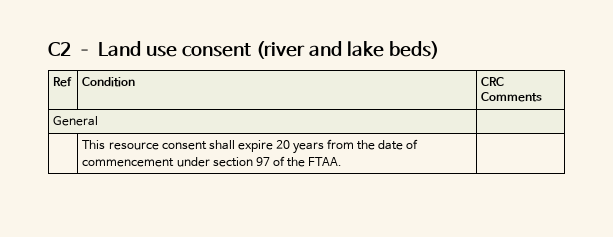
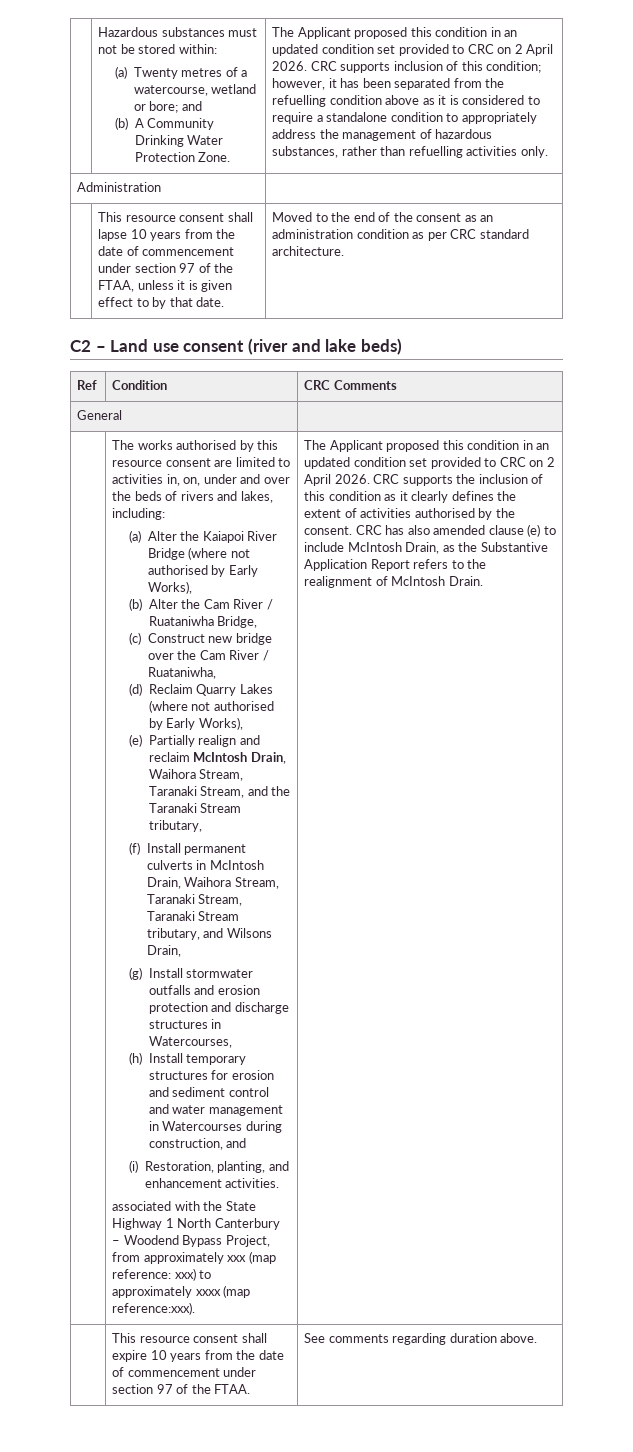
(48, 49) none -> [98,27,258,37] [98,44,217,54] [115,66,248,79] [133,84,257,96] [133,101,202,113] [115,117,215,130] [134,135,224,147] [134,152,231,162] [272,27,518,39] [272,44,554,56] [272,61,542,73] [272,78,505,90] [272,95,540,107] [272,112,537,124] [272,129,493,141] [272,146,548,158] [77,182,162,192] [98,212,253,222] [98,229,236,241] [98,246,235,256] [98,263,234,273] [98,280,233,292] [98,297,225,309] [272,212,494,222] [272,229,529,241] [272,246,345,256] | Hazardous substances must not be stored within: // (a) Twenty metres of a watercourse, wetland or bore; and // (b) A Community Drinking Water Protection Zone. | The Applicant proposed this condition in an updated condition set provided to CRC on 2 April 2026. CRC supports inclusion of this condition; however, it has been separated from the refuelling condition above as it is considered to require a standalone condition to appropriately address the management of hazardous substances, rather than refuelling activities only. // Administration | // | This resource consent shall lapse 10 years from the date of commencement under section 97 of the FTAA, unless it is given effect to by that date. | Moved to the end of the consent as an administration condition as per CRC standard architecture. //
(99, 121) none -> [112,440,279,452] [112,457,291,467] [112,474,290,486] [112,491,273,503] [112,508,166,520] [129,530,278,543] [147,547,250,560] [147,565,258,577] [147,581,192,594] [129,598,273,611] [148,616,258,628] [129,632,272,645] [147,650,269,661] [147,667,216,679] [129,683,273,696] [148,700,274,713] [148,717,243,730] [129,734,260,747] [148,752,286,764] [148,769,244,781] [148,786,291,798] [148,803,242,813] [148,820,202,832] [129,842,247,855] [146,860,264,870] [146,877,279,889] [146,894,243,906] [146,911,240,921] [146,928,272,940] [146,945,181,957] [129,967,254,980] [148,985,260,995] [148,1002,289,1014] [148,1019,222,1029] [148,1036,232,1048] [129,1052,247,1065] [148,1070,274,1080] [148,1087,269,1097] [148,1104,283,1116] [148,1121,282,1133] [148,1138,247,1150] [129,1160,289,1173] [144,1178,280,1188] [112,1201,256,1211] [112,1218,280,1230] [112,1235,270,1247] [112,1251,276,1264] [112,1268,212,1281] [112,1285,251,1298] [112,1302,196,1315] [304,440,550,452] [304,457,555,469] [304,474,544,486] [304,491,517,503] [304,508,515,520] [304,524,556,537] [304,542,548,554] [304,559,487,571] [304,576,483,588] // | The works authorised by this resource consent are limited to activities in, on, under and over the beds of rivers and lakes, including: // (a) Alter the Kaiapoi River Bridge (where not authorised by Early Works), // (b) Alter the Cam River / Ruataniwha Bridge, // (c) Construct new bridge over the Cam River / Ruataniwha, // (d) Reclaim Quarry Lakes (where not authorised by Early Works), // (e) Partially realign and reclaim McIntosh Drain, Waihora Stream, Taranaki Stream, and the Taranaki Stream tributary, // (f) Install permanent culverts in McIntosh Drain, Waihora Stream, Taranaki Stream, Taranaki Stream tributary, and Wilsons Drain, // (g) Install stormwater outfalls and erosion protection and discharge structures in Watercourses, // (h) Install temporary structures for erosion and sediment control and water management in Watercourses during construction, and // (i) Restoration, planting, and enhancement activities. // associated with the State Highway 1 North Canterbury – Woodend Bypass Project, from approximately xxx (map reference: xxx) to approximately xxxx (map reference:xxx). | The Applicant proposed this condition in an updated condition set provided to CRC on 2 April 2026. CRC supports the inclusion of this condition as it clearly defines the extent of activities authorised by the consent. CRC has also amended clause (e) to include McIntosh Drain, as the Substantive Application Report refers to the realignment of McIntosh Drain.
[275,140,290,149] 20 -> [150,1350,167,1360] 10
(343, 161) none -> [304,1333,538,1345] See comments regarding duration above.

